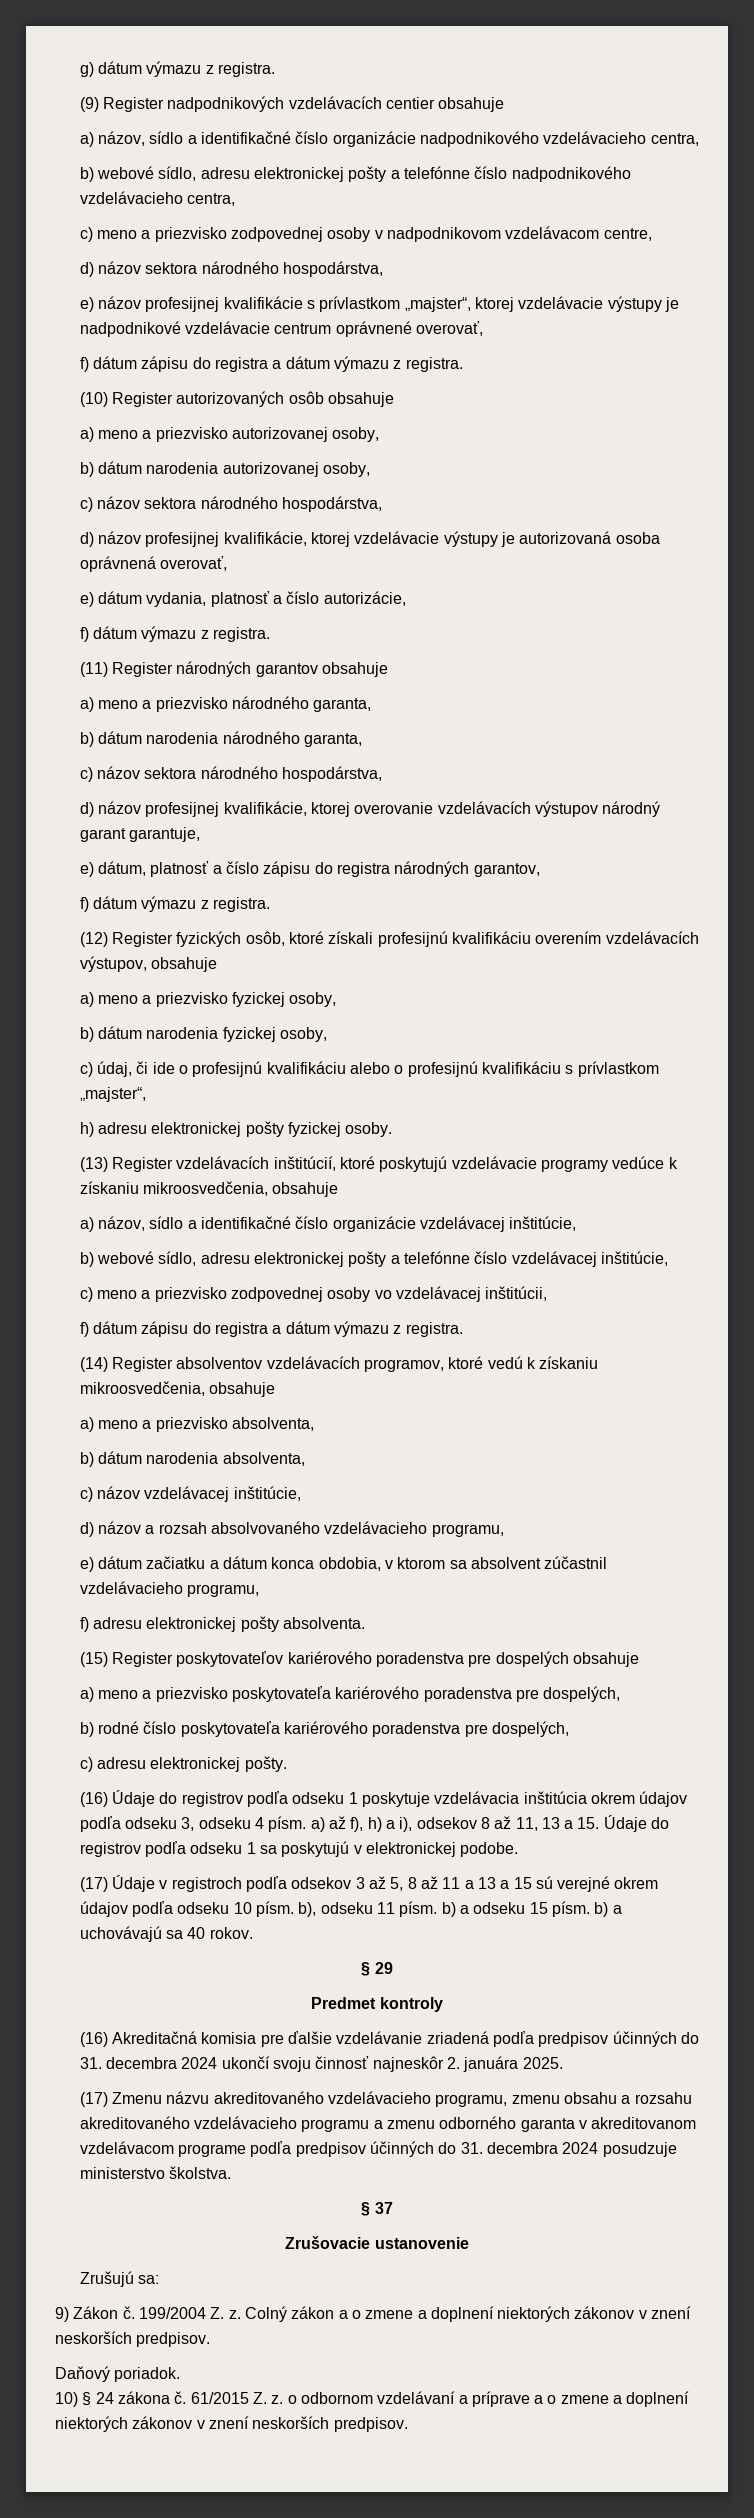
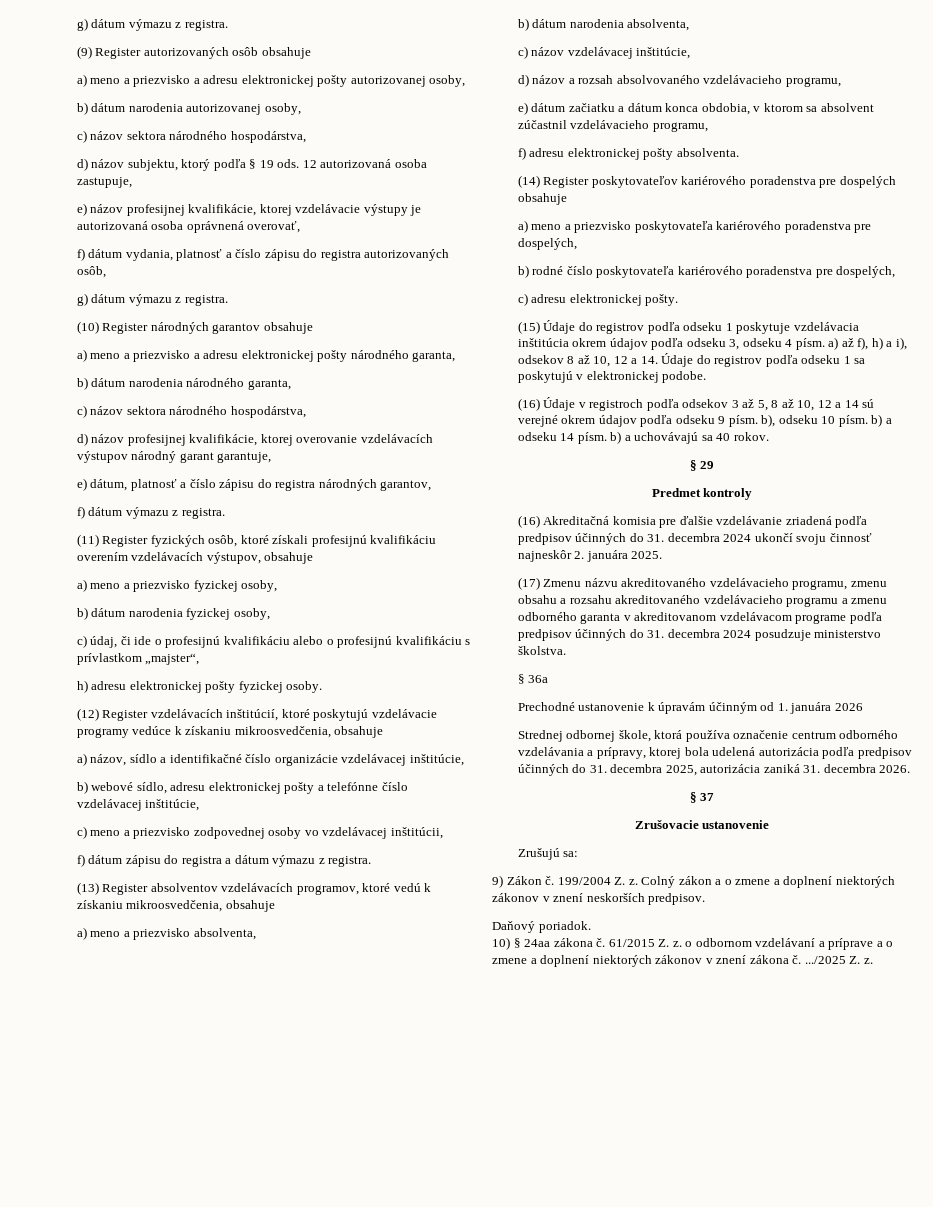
[167,96,505,112] [79,131,699,147] [79,166,631,182] [79,191,236,206] [79,226,652,242] [79,261,383,277] [79,296,679,312] [79,321,483,337] [79,356,463,372] [79,392,174,407] nadpodnikových vzdelávacích centier obsahuje // a) názov, sídlo a identifikačné číslo organizácie nadpodnikového vzdelávacieho centra, // b) webové sídlo, adresu elektronickej pošty a telefónne číslo nadpodnikového vzdelávacieho centra, // c) meno a priezvisko zodpovednej osoby v nadpodnikovom vzdelávacom centre, // d) názov sektora národného hospodárstva, // e) názov profesijnej kvalifikácie s prívlastkom „majster“, ktorej vzdelávacie výstupy je nadpodnikové vzdelávacie centrum oprávnené overovať, // f) dátum zápisu do registra a dátum výmazu z registra. // (10) Register -> (142, 53) none
(228, 434) none -> [193,75,348,87] a adresu elektronickej pošty
(142, 537) none -> [127,159,427,171] [76,177,132,188] [76,203,124,216] subjektu, ktorý podľa § 19 ods. 12 autorizovaná osoba zastupuje, // e) názov
[79,592,94,607] e) -> [76,248,85,261] f)
[323,591,406,606] [79,626,270,642] [79,662,108,677] autorizácie, // f) dátum výmazu z registra. // (11) -> [264,249,450,261] [76,266,106,278] [76,293,228,306] [76,321,99,334] zápisu do registra autorizovaných osôb, // g) dátum výmazu z registra. // (10)
(228, 704) none -> [193,350,348,362] a adresu elektronickej pošty
[79,932,108,947] (12) -> [76,534,99,547] (11)
[79,1157,108,1172] (13) -> [76,708,99,721] (12)
[79,1357,108,1372] (14) -> [76,882,99,895] (13)
[79,1652,108,1667] (15) -> [517,175,540,188] (14)
[79,1792,108,1807] (16) -> [517,321,540,334] (15)
[515,1817,600,1831] 11, 13 a 15. -> [593,356,658,367] 10, 12 a 14.
[79,1877,108,1892] (17) -> [517,398,540,411] (16)
[442,1877,532,1889] 11 a 13 a 15 -> [797,400,859,411] 10, 12 a 14
[233,1902,252,1914] 10 -> [718,416,726,424] 9
[376,1902,395,1914] 11 -> [821,416,836,424] 10
[529,1902,548,1914] 15 -> [560,433,575,441] 14
(232, 2172) none -> [517,674,549,684] [517,702,863,714] [517,730,899,742] [517,747,912,759] [517,764,911,776] // § 36a // Prechodné ustanovenie k úpravám účinným od 1. januára 2026 // Strednej odbornej škole, ktorá používa označenie centrum odborného vzdelávania a prípravy, ktorej bola udelená autorizácia podľa predpisov účinných do 31. decembra 2025, autorizácia zaniká 31. decembra 2026.
[95,2392,114,2404] 24 -> [524,939,551,947] 24aa
[252,2416,408,2432] neskorších predpisov. -> [749,955,873,964] zákona č. .../2025 Z. z.

